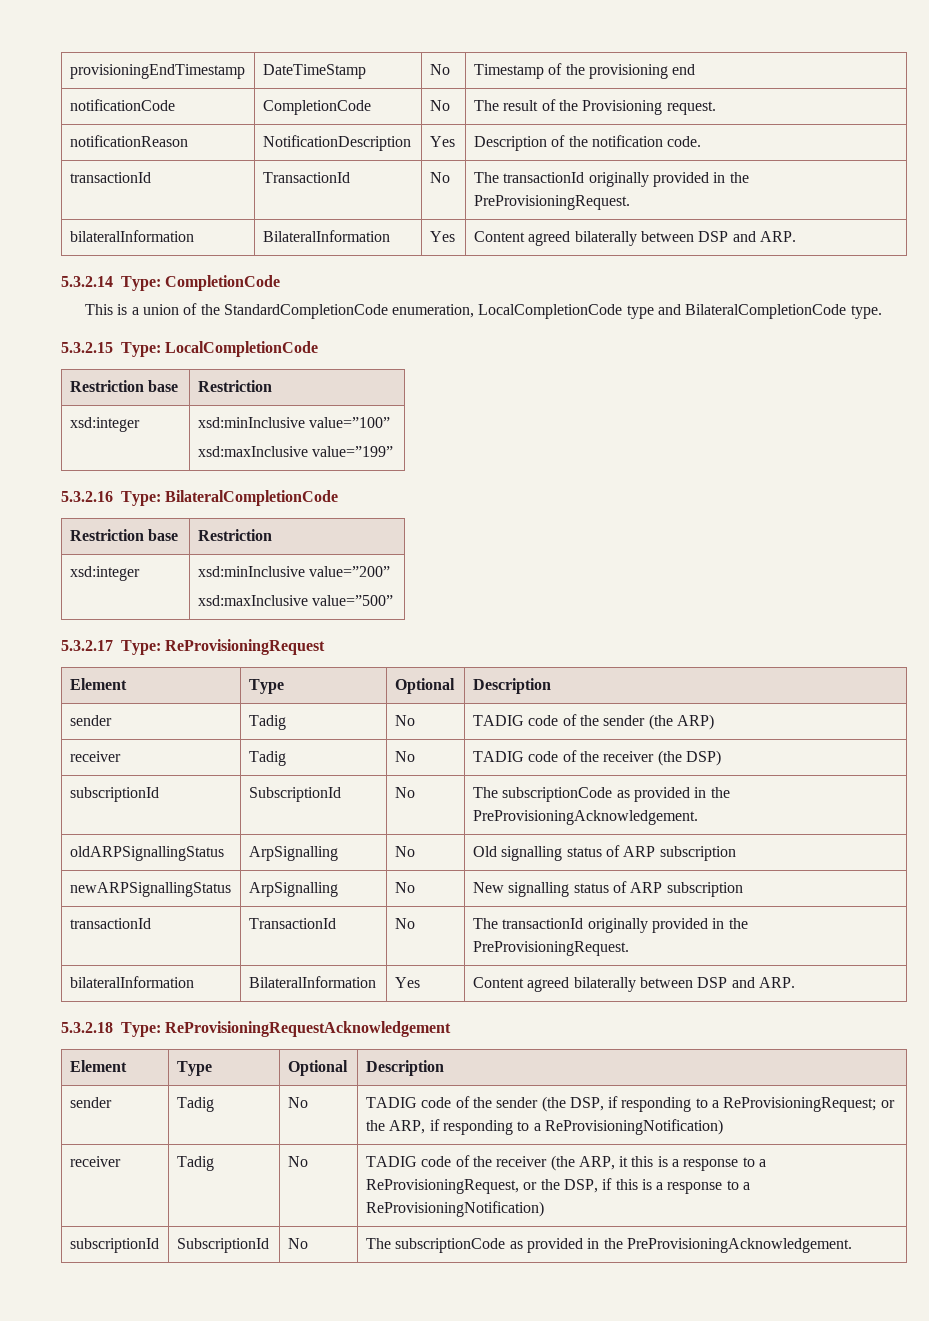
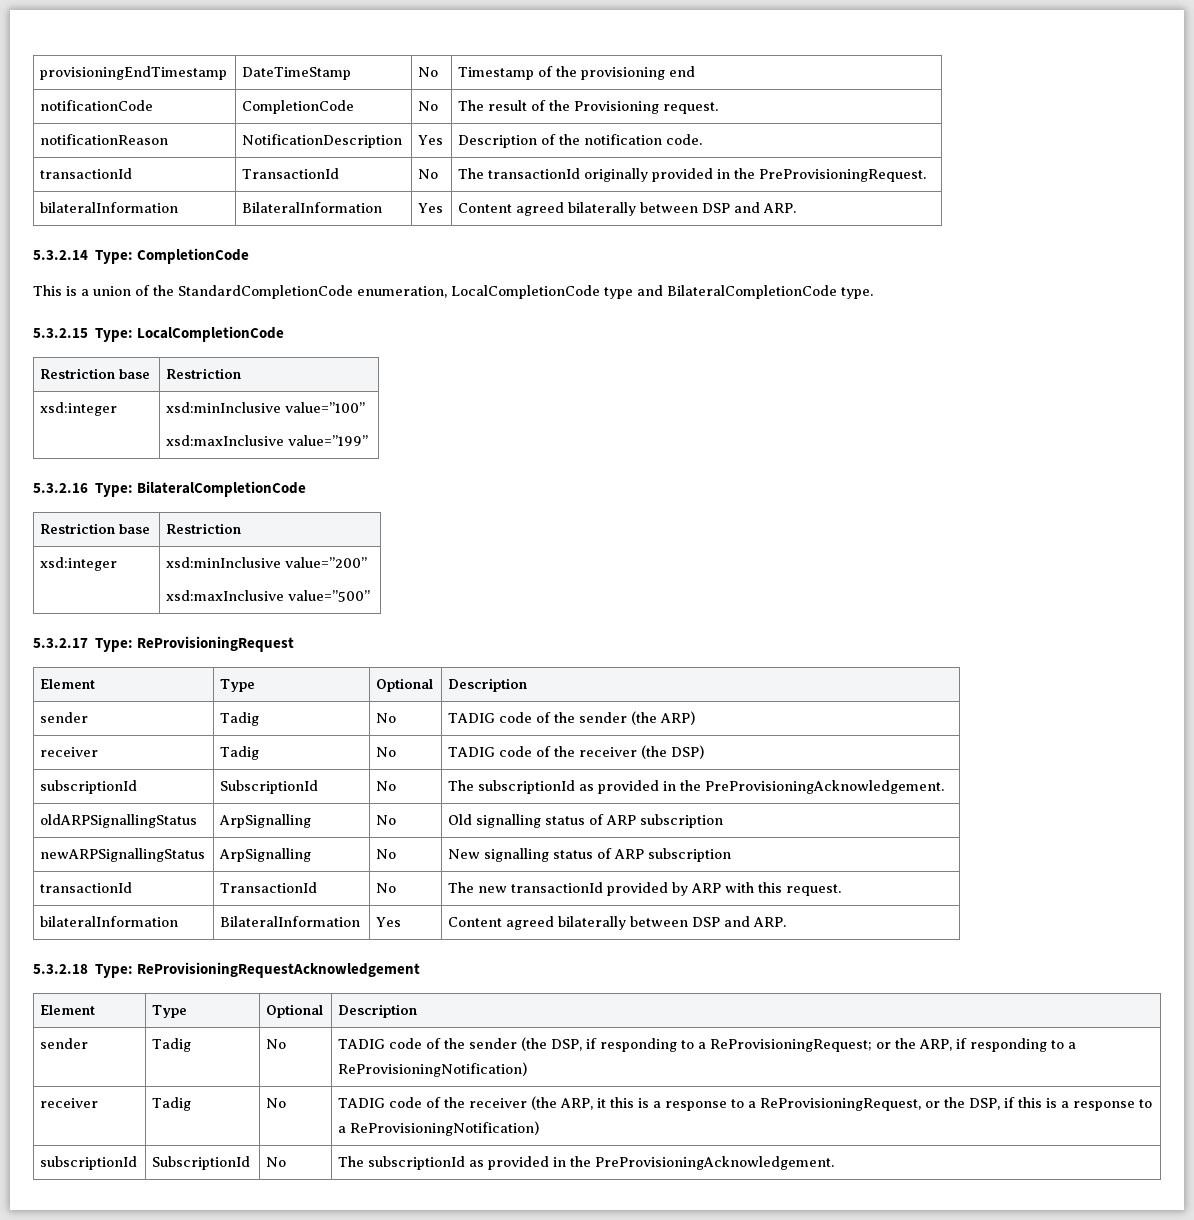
[502,787,613,802] subscriptionCode -> [478,780,576,794] subscriptionId
[502,918,748,933] [472,941,629,956] transactionId originally provided in the PreProvisioningRequest. -> [478,882,842,896] new transactionId provided by ARP with this request.
[395,1238,506,1253] subscriptionCode -> [368,1156,466,1170] subscriptionId

